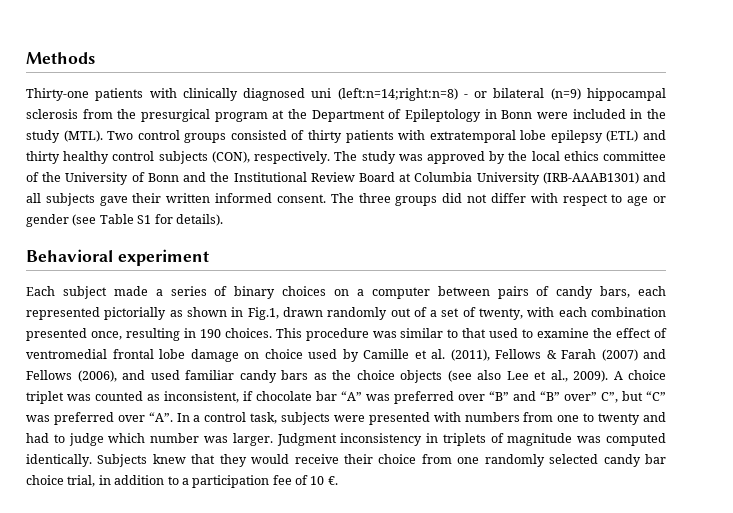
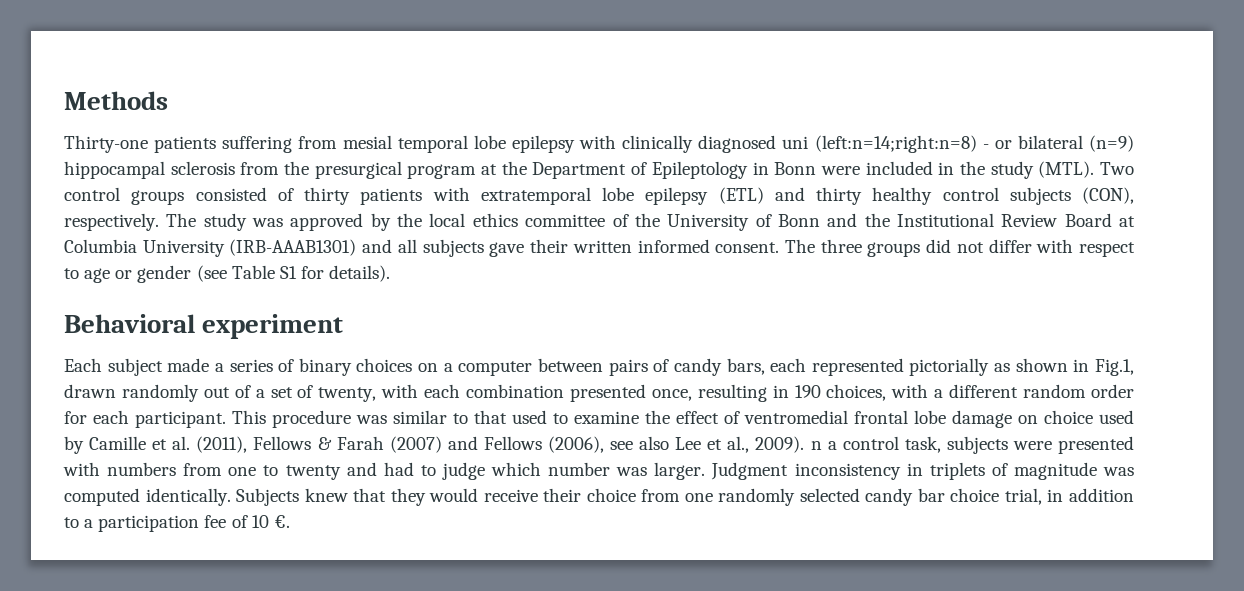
(144, 94) none -> [222,135,575,153] suffering from mesial temporal lobe epilepsy
[224,328,272,338] choices. -> [826,384,1135,401] [64,410,226,428] choices, with a different random order for each participant.
[122,370,472,383] and used familiar candy bars as the choice objects (see -> [609,441,633,450] see
[613,370,666,380] [26,391,666,404] [26,412,190,425] A choice triplet was counted as inconsistent, if chocolate bar “A” was preferred over “B” and “B” over” C”, but “C” was preferred over “A”. In -> [810,441,822,450] n

